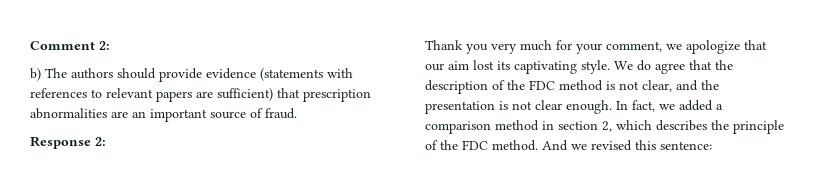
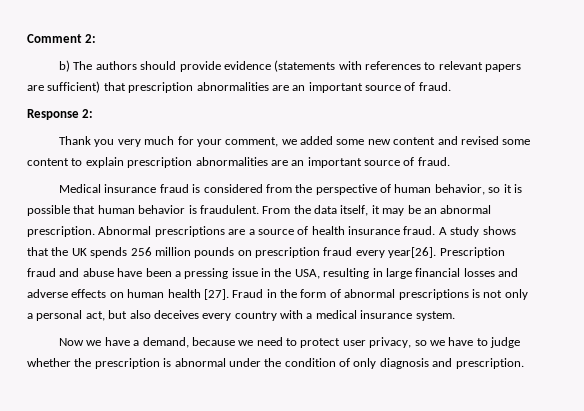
[686,40,767,54] [425,60,733,74] [425,80,719,94] [425,100,723,114] [425,120,784,134] [425,140,712,151] apologize that our aim lost its captivating style. We do agree that the description of the FDC method is not clear, and the presentation is not clear enough. In fact, we added a comparison method in section 2, which describes the principle of the FDC method. And we revised this sentence: -> [300,136,531,145] [27,157,450,168] [59,184,522,195] [27,205,492,216] [27,226,516,237] [27,247,505,258] [27,268,518,279] [27,289,528,300] [27,310,455,321] [59,337,521,348] [27,358,524,369] added some new content and revised some content to explain prescription abnormalities are an important source of fraud. // Medical insurance fraud is considered from the perspective of human behavior, so it is possible that human behavior is fraudulent. From the data itself, it may be an abnormal prescription. Abnormal prescriptions are a source of health insurance fraud. A study shows that the UK spends 256 million pounds on prescription fraud every year[26]. Prescription fraud and abuse have been a pressing issue in the USA, resulting in large financial losses and adverse effects on human health [27]. Fraud in the form of abnormal prescriptions is not only a personal act, but also deceives every country with a medical insurance system. // Now we have a demand, because we need to protect user privacy, so we have to judge whether the prescription is abnormal under the condition of only diagnosis and prescription.

